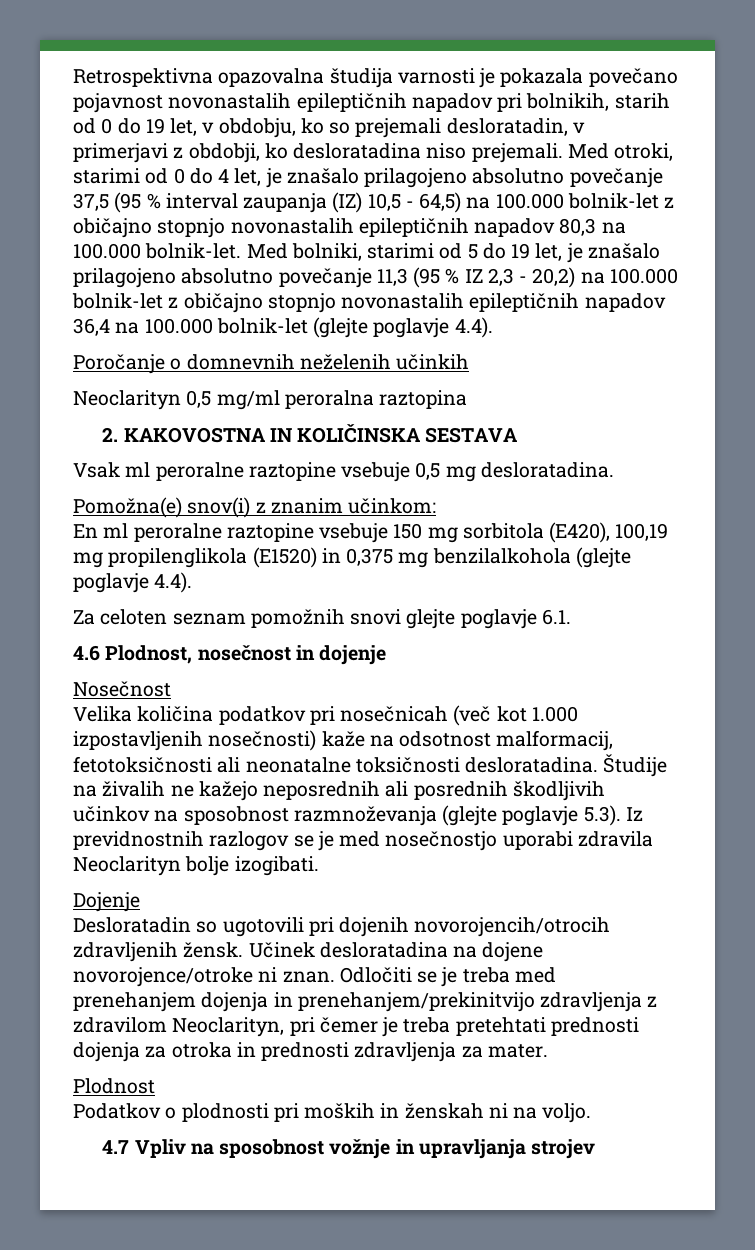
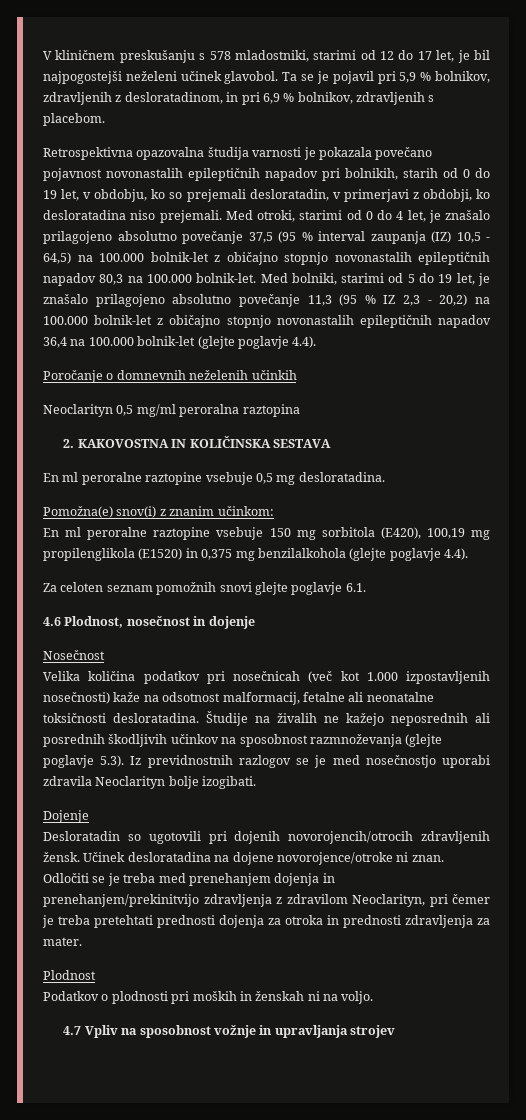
(73, 77) none -> [43,50,490,63] [43,71,490,84] [43,92,435,105] [43,113,105,126] V kliničnem preskušanju s 578 mladostniki, starimi od 12 do 17 let, je bil najpogostejši neželeni učinek glavobol. Ta se je pojavil pri 5,9 % bolnikov, zdravljenih z desloratadinom, in pri 6,9 % bolnikov, zdravljenih s placebom. //
[73,462,120,478] Vsak -> [43,473,59,482] En
[73,756,212,773] fetotoksičnosti -> [302,692,345,702] fetalne

